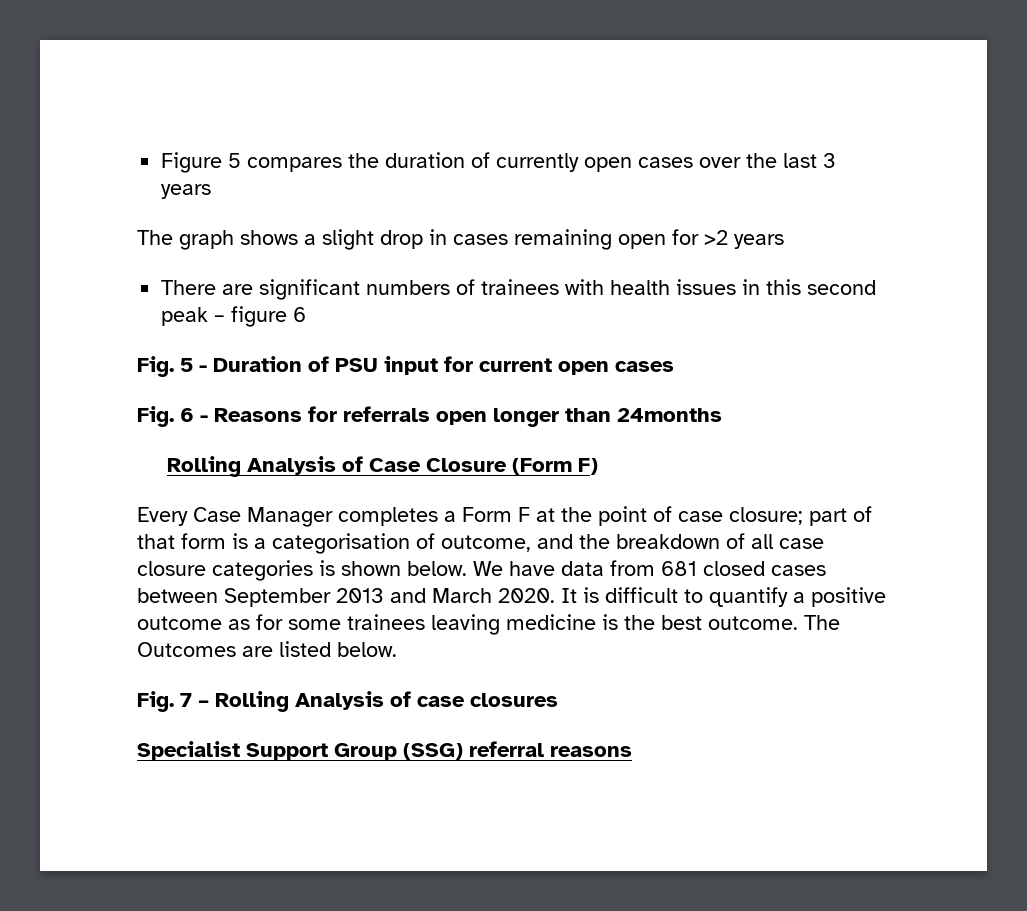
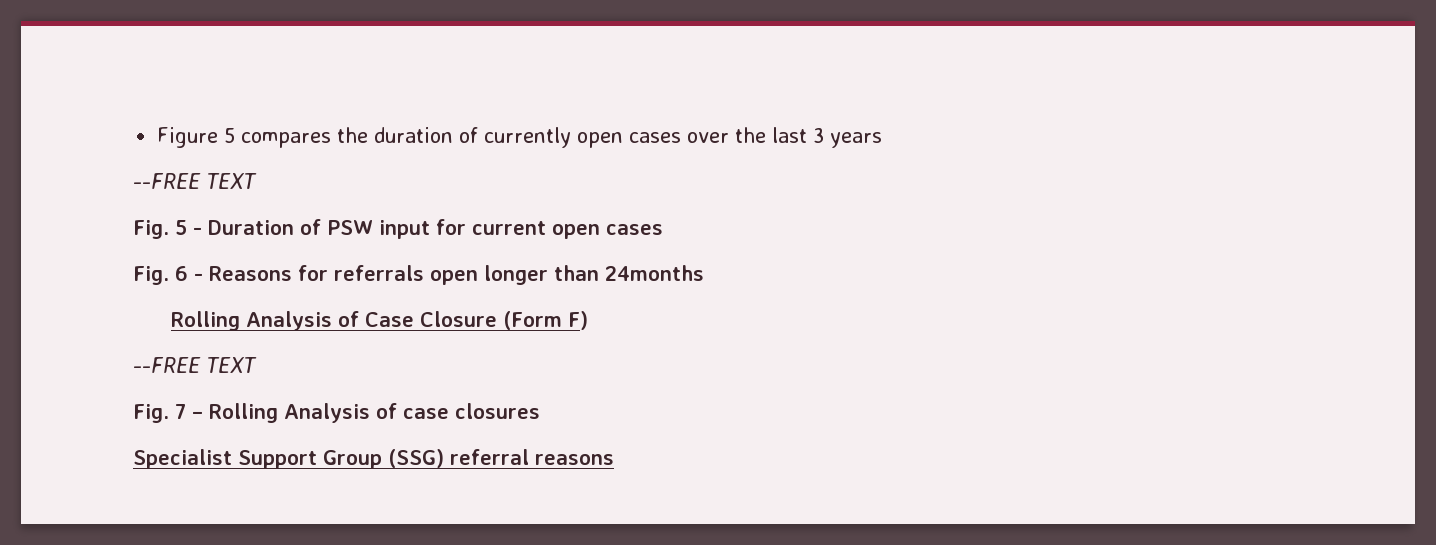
[137,229,784,250] [161,279,877,300] [161,306,307,327] The graph shows a slight drop in cases remaining open for >2 years // There are significant numbers of trainees with health issues in this second peak – figure 6 -> [133,173,257,189] --FREE TEXT
[335,358,378,372] PSU -> [327,220,373,235] PSW
[137,506,872,527] [137,533,824,554] [137,560,826,581] [137,587,886,607] [137,614,840,635] [137,641,397,657] Every Case Manager completes a Form F at the point of case closure; part of that form is a categorisation of outcome, and the breakdown of all case closure categories is shown below. We have data from 681 closed cases between September 2013 and March 2020. It is difficult to quantify a positive outcome as for some trainees leaving medicine is the best outcome. The Outcomes are listed below. -> [133,357,257,373] --FREE TEXT

